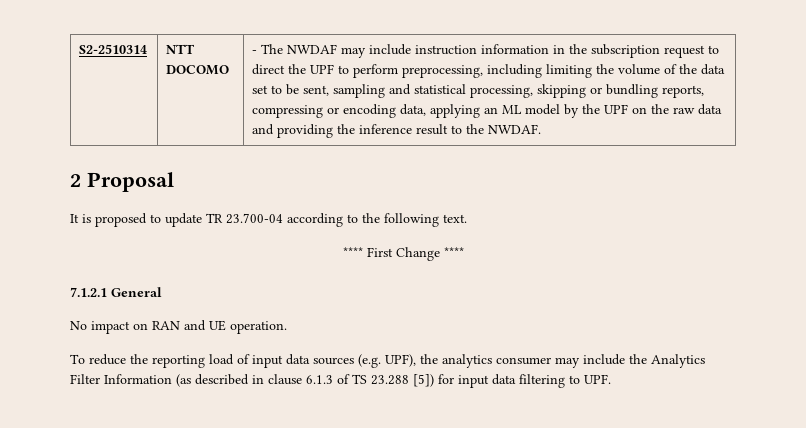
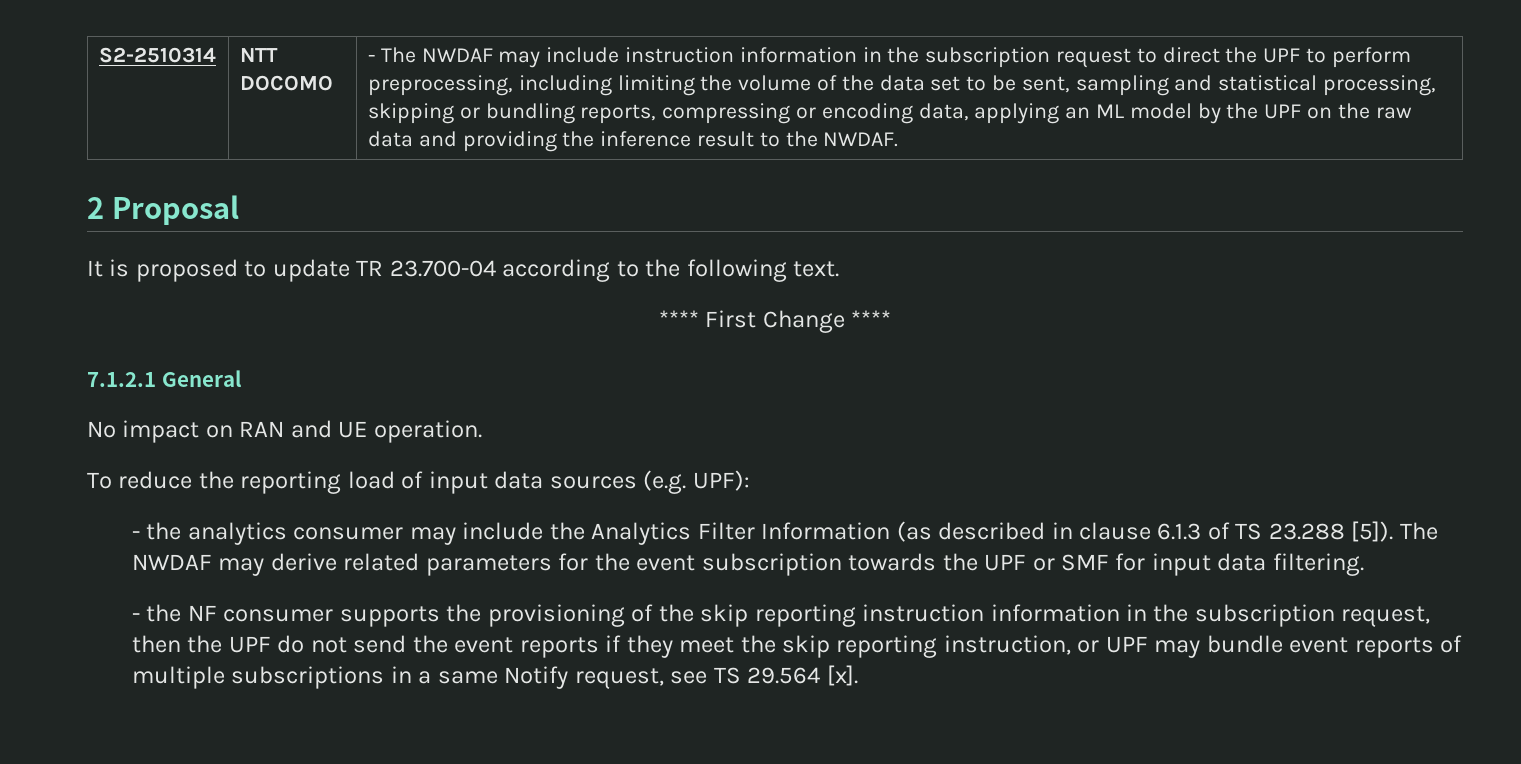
[385,354,416,367] UPF), -> [692,470,750,491] [131,531,140,539] UPF): // -
[413,374,611,388] [5]) for input data filtering to UPF. -> [1351,521,1438,542] [131,553,1364,576] [131,604,1431,627] [131,635,1463,658] [131,665,858,689] [5]). The NWDAF may derive related parameters for the event subscription towards the UPF or SMF for input data filtering. // - the NF consumer supports the provisioning of the skip reporting instruction information in the subscription request, then the UPF do not send the event reports if they meet the skip reporting instruction, or UPF may bundle event reports of multiple subscriptions in a same Notify request, see TS 29.564 [x].

